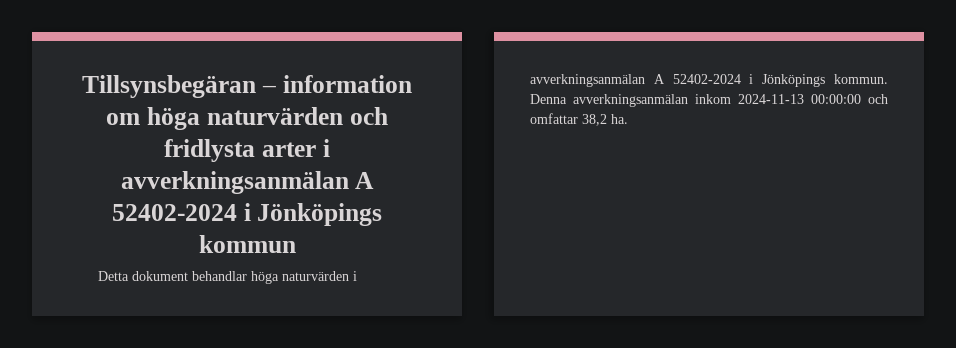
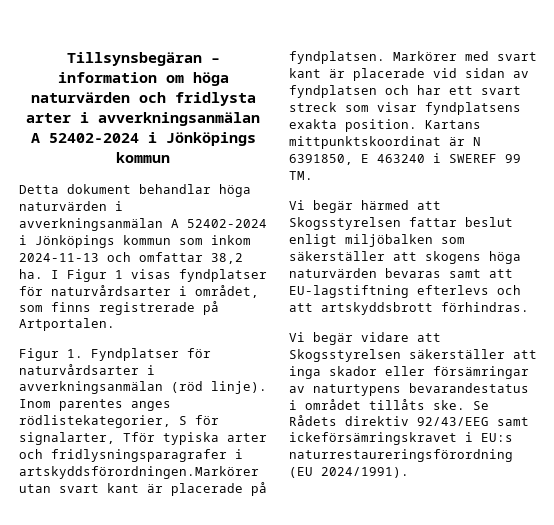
[834,74,888,84] [530,94,688,107] kommun. Denna avverkningsanmälan -> [123,235,203,245] kommun som
[811,94,861,104] 00:00:00 -> (99, 257) none
(628, 119) none -> [51,269,267,282] [19,285,259,298] [19,301,219,315] [19,318,115,331] [19,348,211,361] [19,364,155,375] [19,381,267,394] [19,399,171,411] [19,415,219,428] [19,432,267,445] [19,449,243,462] [19,466,259,479] [19,482,267,496] [289,51,537,64] [289,68,529,81] [289,85,521,98] [289,102,521,115] [289,119,481,132] [289,136,481,149] [289,153,521,165] [289,171,313,180] [289,200,441,213] [289,217,513,230] [289,234,465,247] [289,251,521,264] [289,268,513,278] [289,285,521,298] [289,302,529,315] [289,332,441,345] [289,349,537,362] [289,366,529,379] [289,383,529,396] [289,399,489,410] [289,415,529,426] [289,432,513,445] [289,449,513,462] [289,467,409,478] I Figur 1 visas fyndplatser för naturvårdsarter i området, som finns registrerade på Artportalen. // Figur 1. Fyndplatser för naturvårdsarter i avverkningsanmälan (röd linje). Inom parentes anges rödlistekategorier, S för signalarter, Tför typiska arter och fridlysningsparagrafer i artskyddsförordningen.Markörer utan svart kant är placerade på fyndplatsen. Markörer med svart kant är placerade vid sidan av fyndplatsen och har ett svart streck som visar fyndplatsens exakta position. Kartans mittpunktskoordinat är N 6391850, E 463240 i SWEREF 99 TM. // Vi begär härmed att Skogsstyrelsen fattar beslut enligt miljöbalken som säkerställer att skogens höga naturvärden bevaras samt att EU-lagstiftning efterlevs och att artskyddsbrott förhindras. // Vi begär vidare att Skogsstyrelsen säkerställer att inga skador eller försämringar av naturtypens bevarandestatus i området tillåts ske. Se Rådets direktiv 92/43/EEG samt ickeförsämringskravet i EU:s naturrestaureringsförordning (EU 2024/1991).

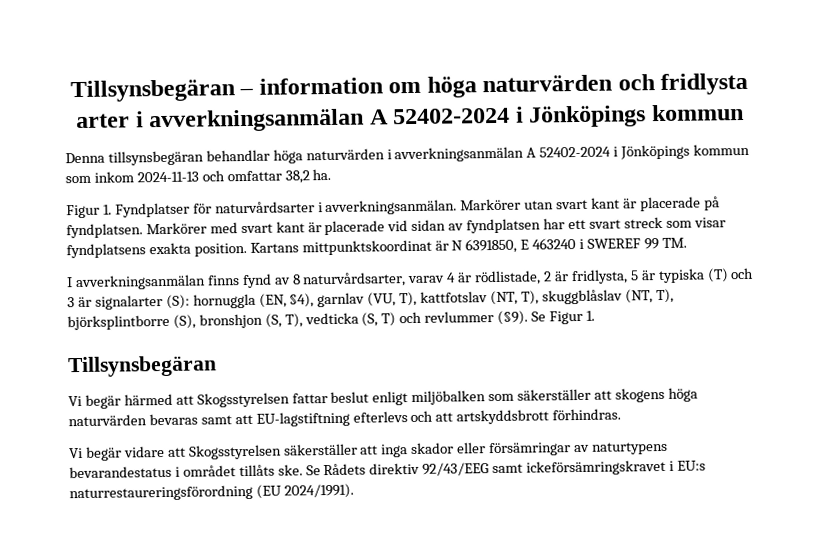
[19,184,131,194] Detta dokument -> [65,150,204,166] Denna tillsynsbegäran
[51,269,267,282] [19,285,259,298] [19,301,219,315] [19,318,115,331] I Figur 1 visas fyndplatser för naturvårdsarter i området, som finns registrerade på Artportalen. -> (332, 174) none
[19,381,267,394] [19,399,171,411] [19,415,219,428] [19,432,267,445] [19,449,243,462] [19,466,259,479] avverkningsanmälan (röd linje). Inom parentes anges rödlistekategorier, S för signalarter, Tför typiska arter och fridlysningsparagrafer i artskyddsförordningen.Markörer -> [325,198,522,216] avverkningsanmälan. Markörer
[385,85,409,95] och -> (542, 226) none
(313, 175) none -> [67,267,755,291] [67,288,674,310] [67,310,595,331] [67,355,217,378] // I avverkningsanmälan finns fynd av 8 naturvårdsarter, varav 4 är rödlistade, 2 är fridlysta, 5 är typiska (T) och 3 är signalarter (S): hornuggla (EN, §4), garnlav (VU, T), kattfotslav (NT, T), skuggblåslav (NT, T), björksplintborre (S), bronshjon (S, T), vedticka (S, T) och revlummer (§9). Se Figur 1. // Tillsynsbegäran

